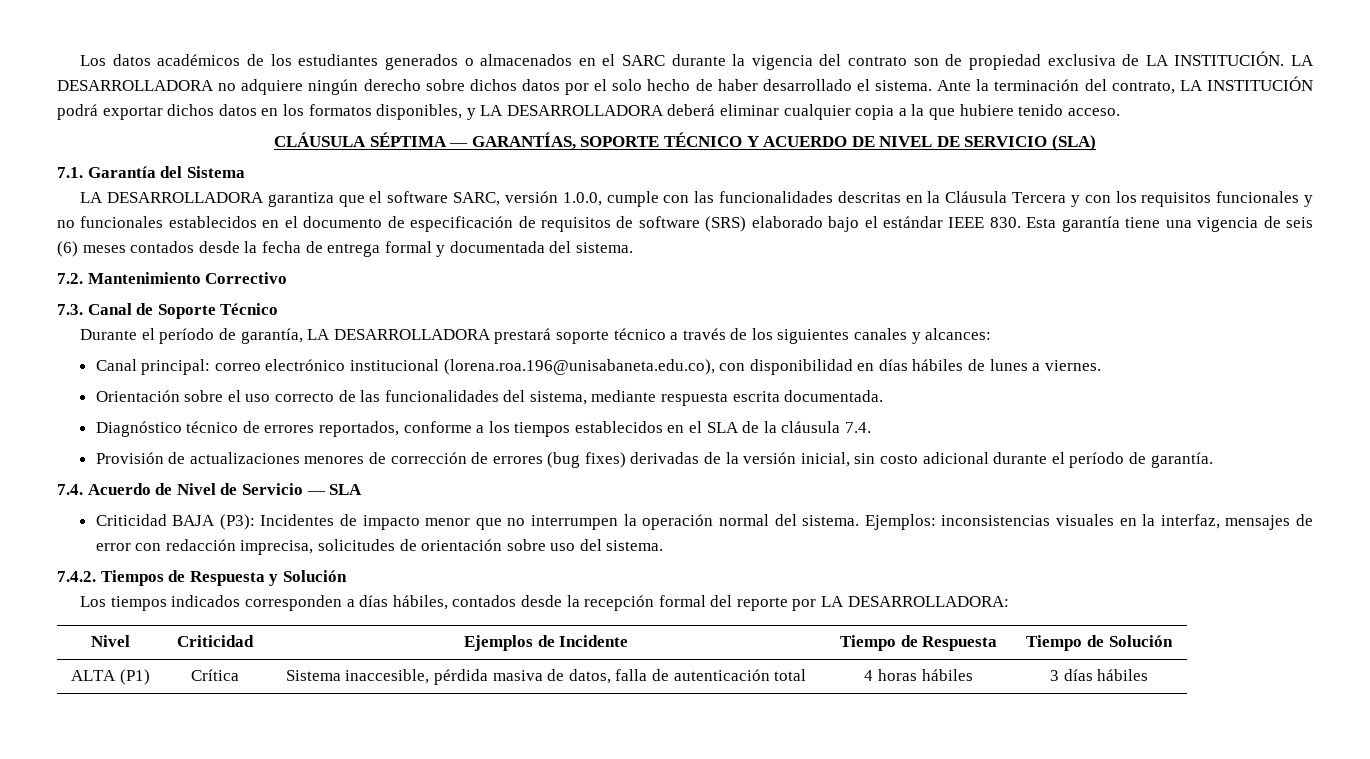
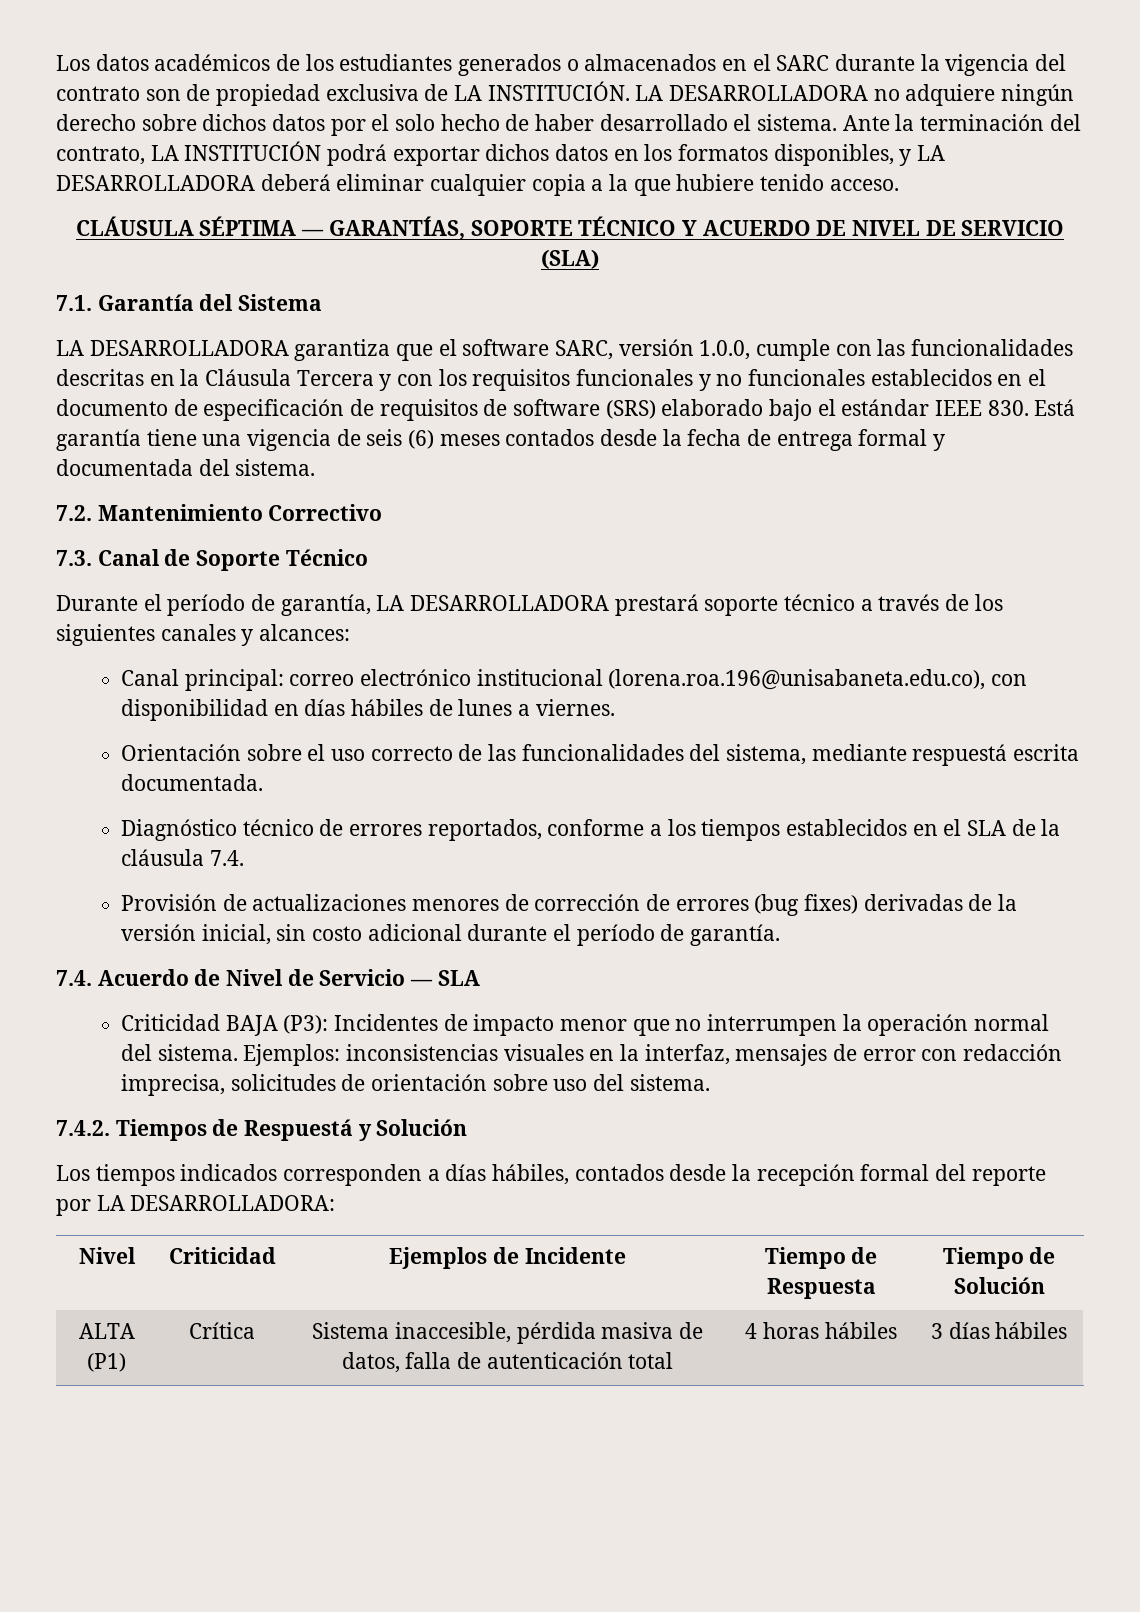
[1026,217,1057,228] Esta -> [1034,399,1076,416] Está
[661,392,729,406] respuesta -> [912,744,1008,766] respuestá
[189,571,265,586] Respuesta -> [244,1119,354,1141] Respuestá

